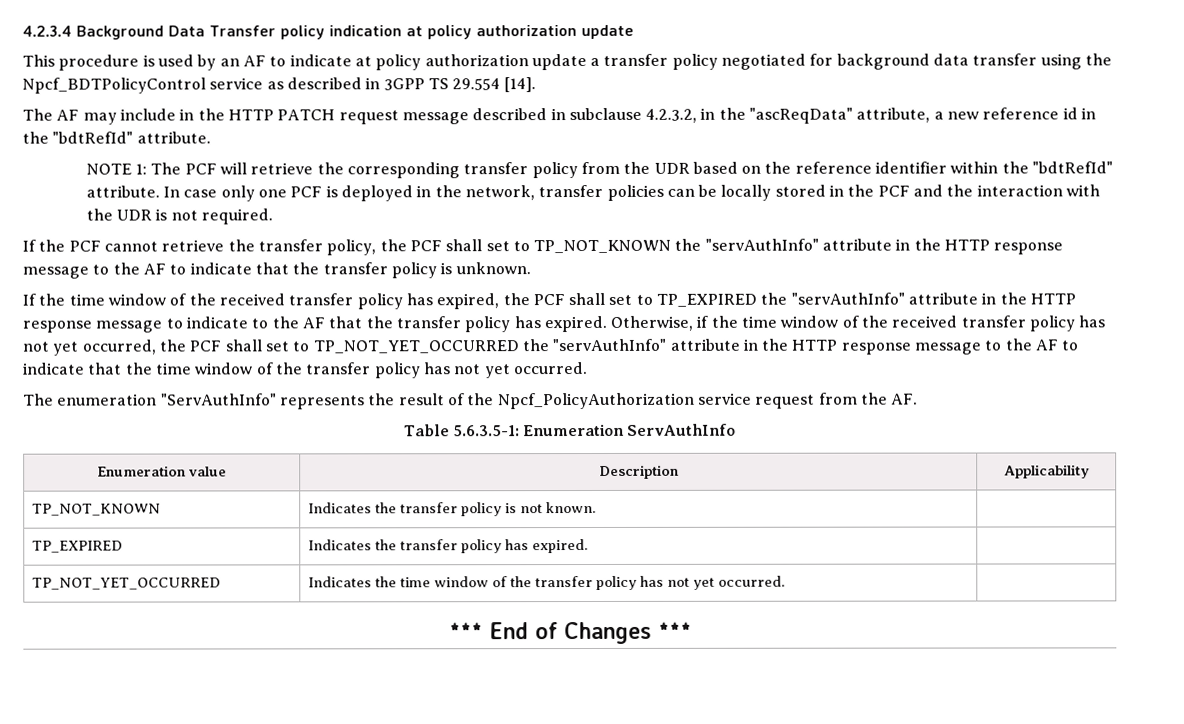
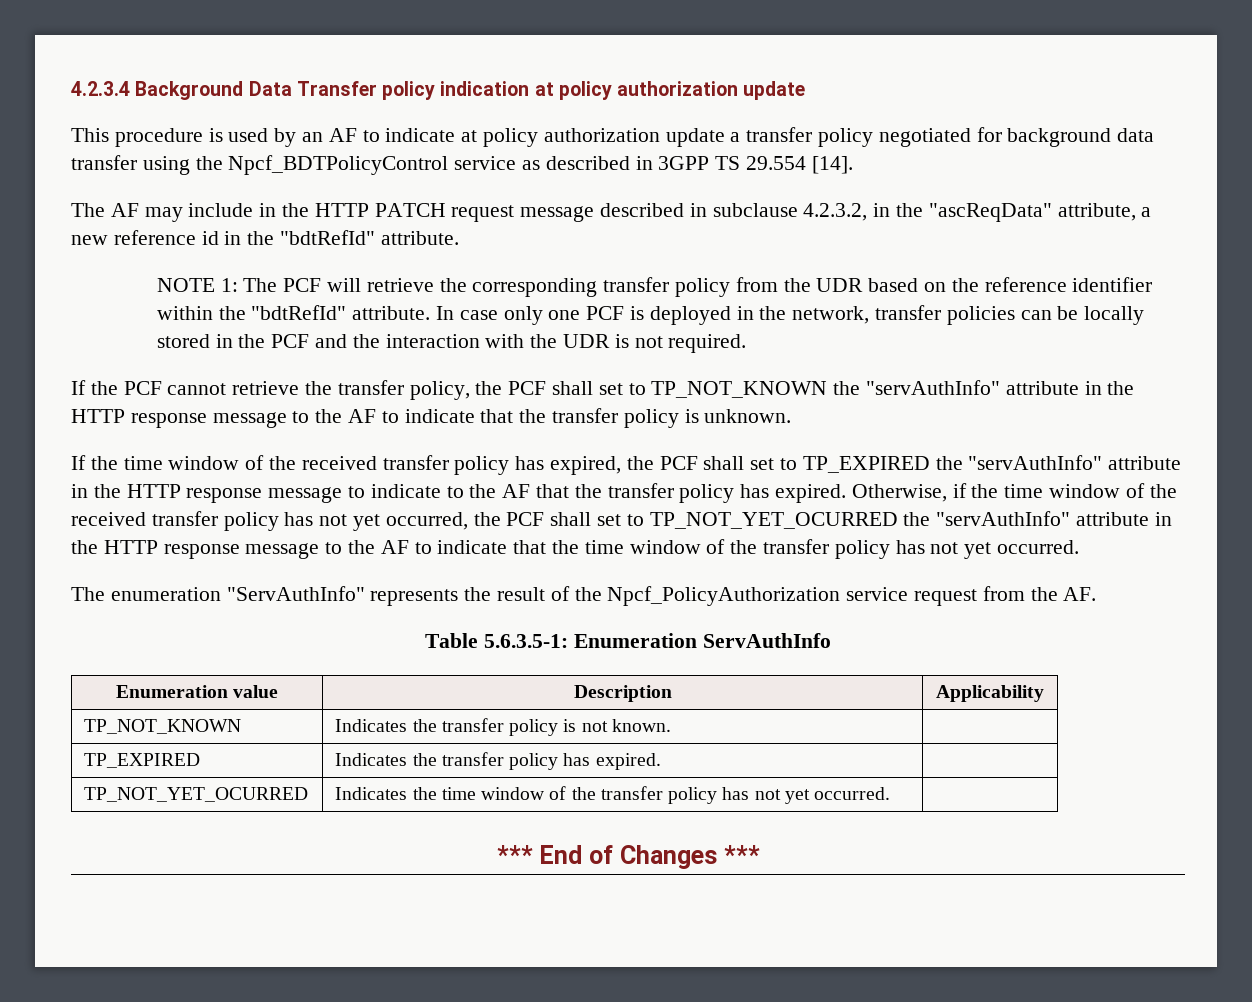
[312,340,519,354] TP_NOT_YET_OCCURRED -> [649,512,898,529] TP_NOT_YET_OCURRED
[31,577,221,590] TP_NOT_YET_OCCURRED -> [84,787,309,802] TP_NOT_YET_OCURRED

